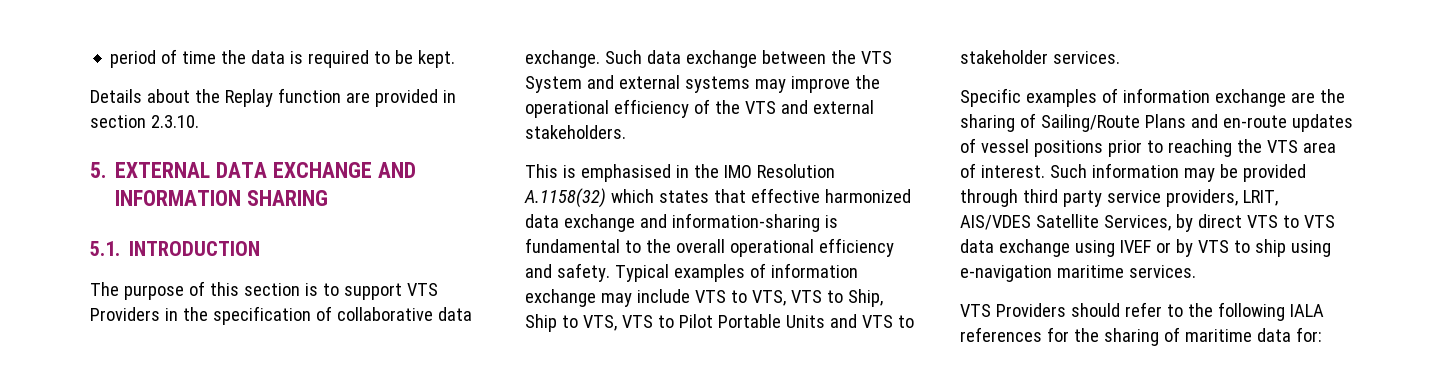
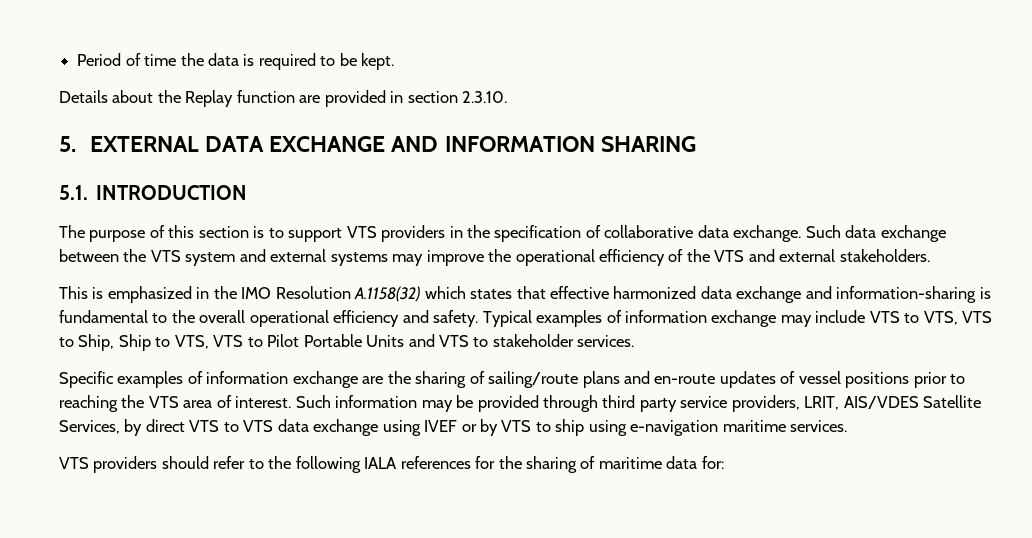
[110,50,157,68] period -> [77,53,122,66] Period
[90,307,160,321] Providers -> [381,225,446,242] providers
[525,76,582,93] System -> [185,252,236,266] system
[580,164,671,182] emphasised -> [107,286,192,303] emphasized
[1040,114,1186,132] Sailing/Route Plans -> [488,371,620,388] sailing/route plans
[995,303,1066,317] Providers -> [93,456,158,473] providers

